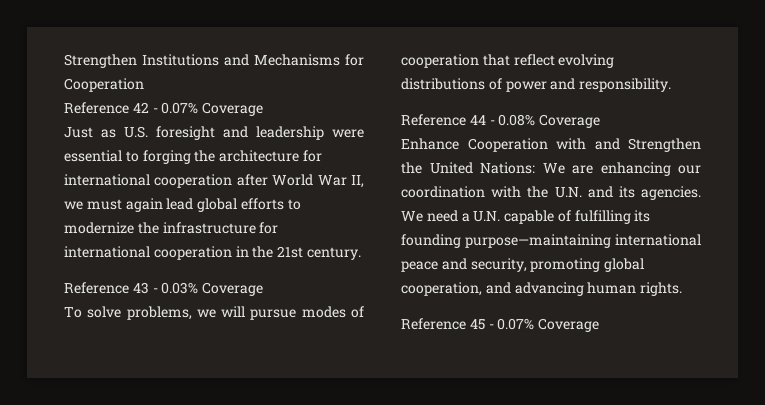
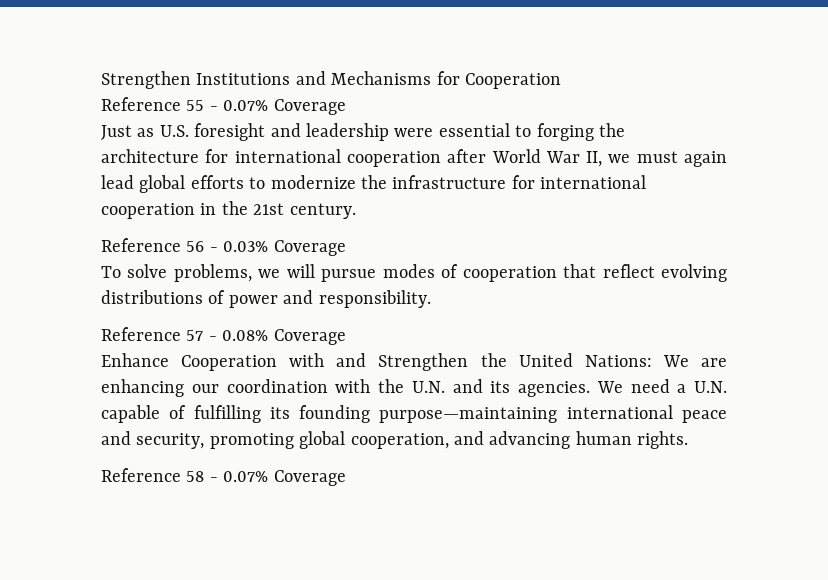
[132,102,149,113] 42 -> [186,100,205,111] 55
[132,282,149,294] 43 -> [186,241,205,252] 56
[469,115,486,125] 44 -> [186,330,204,341] 57
[469,319,485,330] 45 -> [186,471,205,482] 58

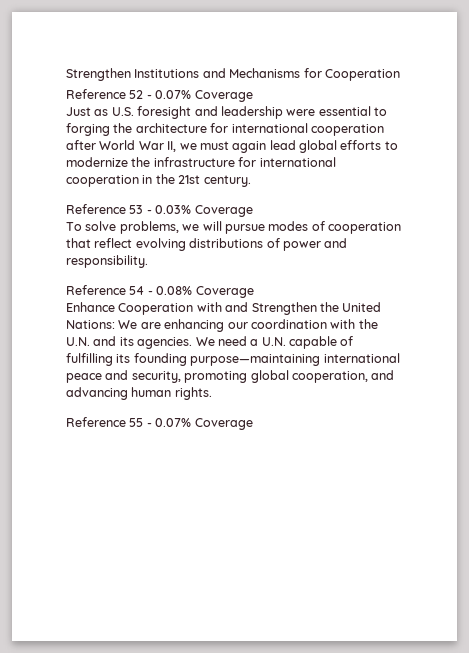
[186,100,205,111] 55 -> [129,90,144,99] 52
[186,241,205,252] 56 -> [129,205,144,214] 53
[186,330,204,341] 57 -> [129,286,145,295] 54
[186,471,205,482] 58 -> [129,418,144,427] 55

